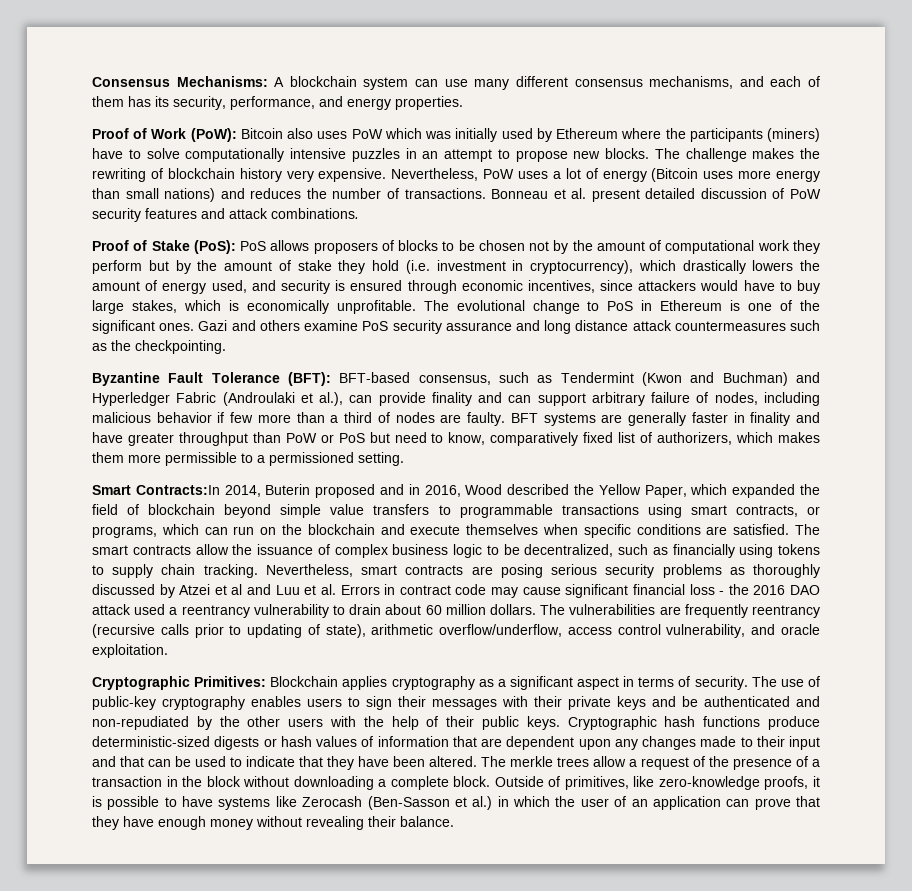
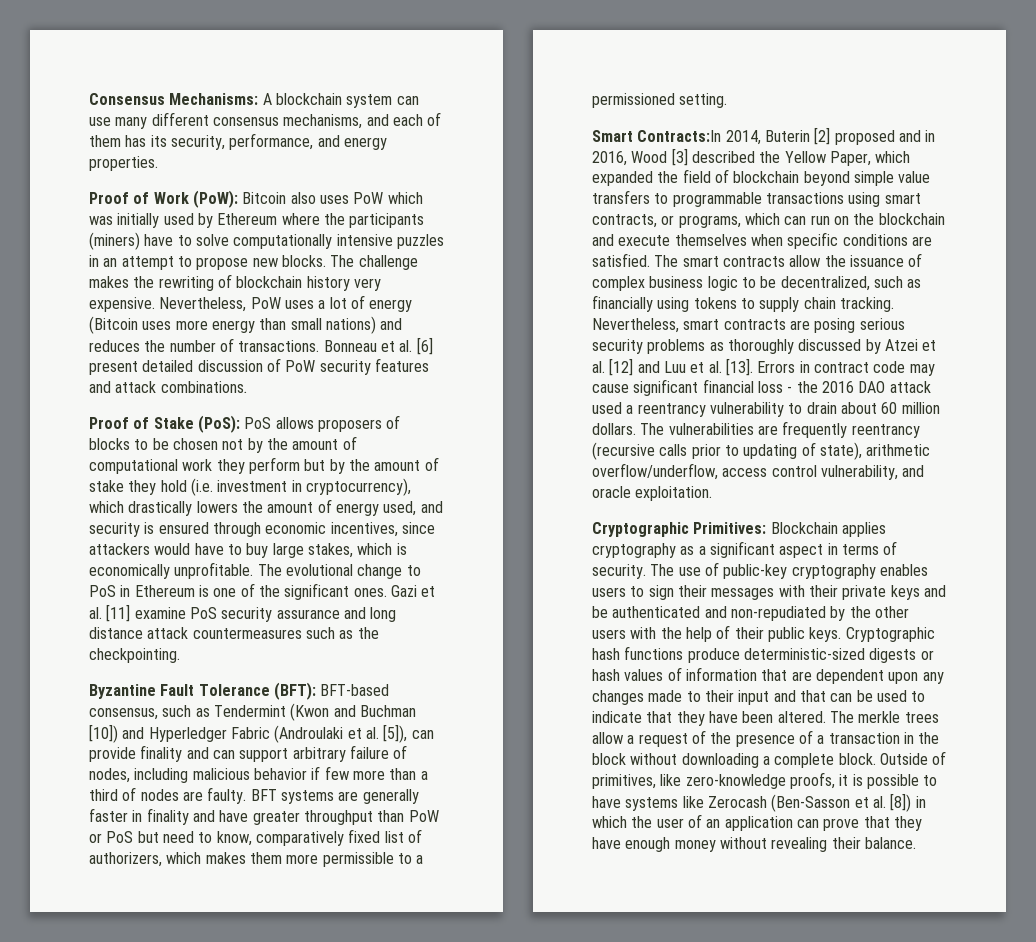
(587, 193) none -> [416,337,433,355] [6]
[231,320,300,331] and others -> [421,586,436,597] [89,604,131,622] et al. [11]
[722,372,788,386] Buchman) -> [359,705,416,717] [89,724,118,743] Buchman [10])
[319,392,344,406] al.), -> [365,724,408,743] al. [5]),
(311, 489) none -> [814,127,831,145] [2]
(503, 489) none -> [671,148,688,166] [3]
[231,584,243,595] al -> [592,358,634,376] al. [12]
(336, 589) none -> [725,358,753,376] [13].
[472,796,493,810] al.) -> [872,793,912,812] al. [8])

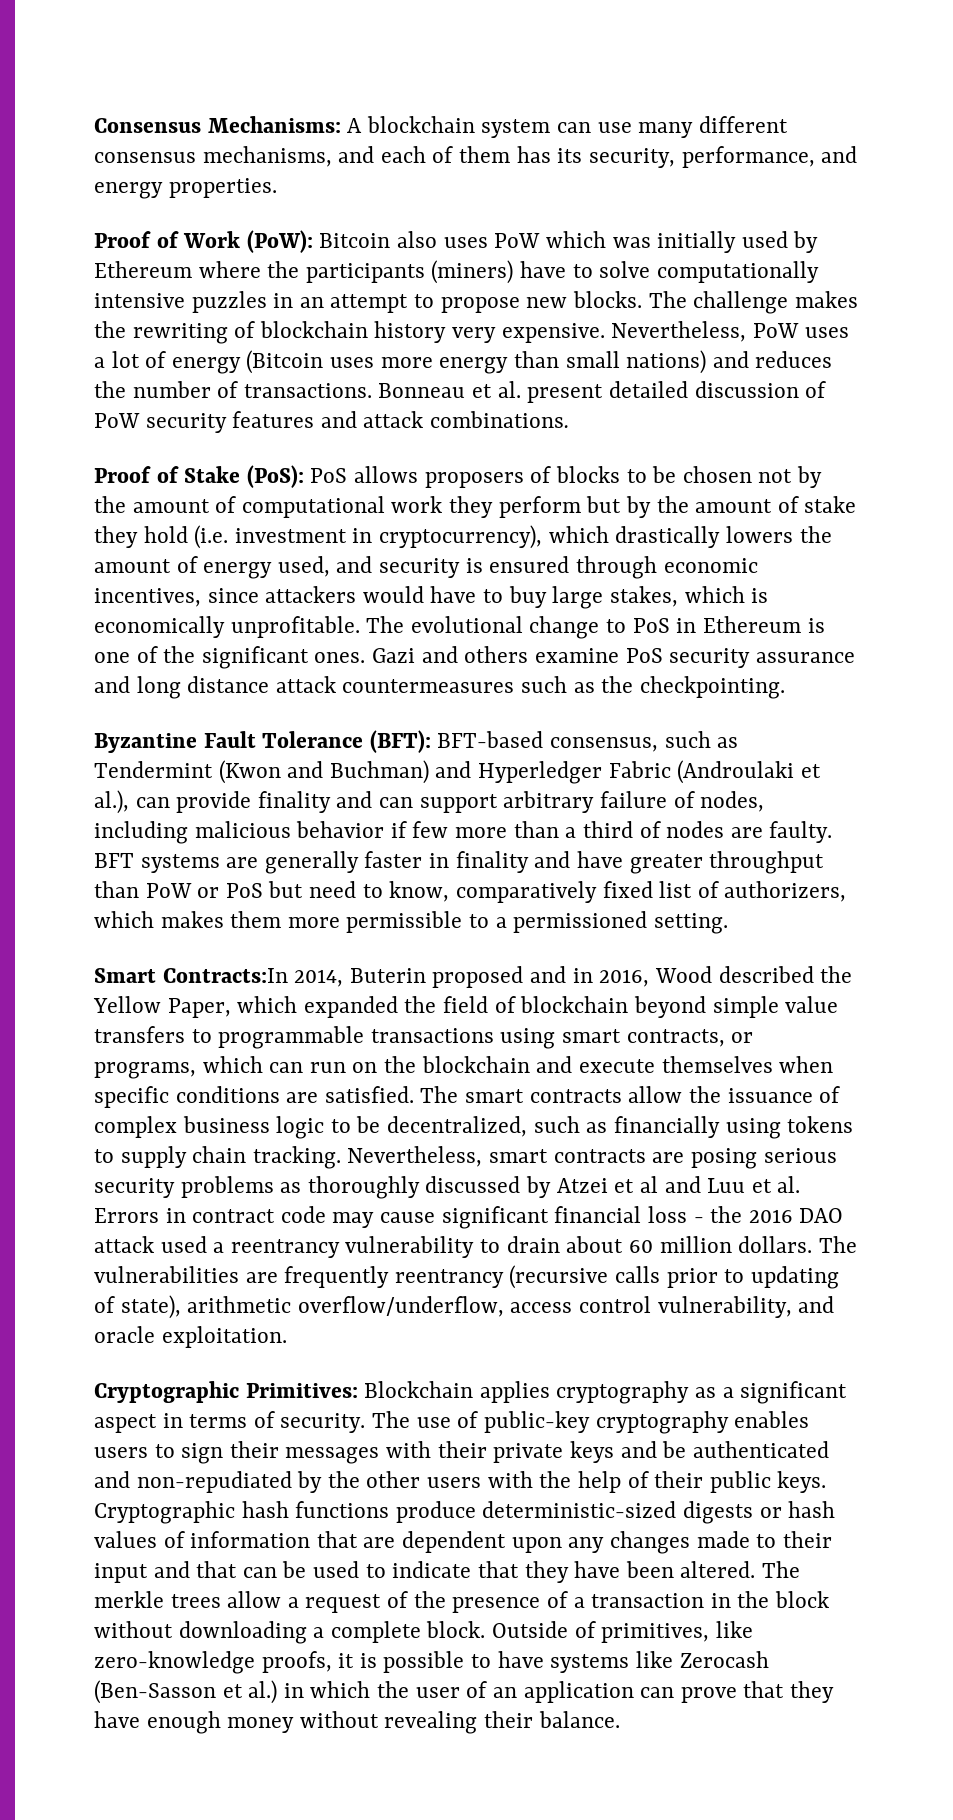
[416,337,433,355] [6] -> (521, 389) none
[421,586,436,597] [89,604,131,622] et al. [11] -> [421,646,529,663] and others
[359,705,416,717] [89,724,118,743] Buchman [10]) -> [329,760,429,784] Buchman)
[365,724,408,743] al. [5]), -> [94,790,129,814] al.),
[814,127,831,145] [2] -> (426, 975) none
[671,148,688,166] [3] -> (712, 974) none
[592,358,634,376] al. [12] -> [639,1176,658,1193] al
[725,358,753,376] [13]. -> (801, 1184) none
[872,793,912,812] al. [8]) -> [248,1680,278,1704] al.)

